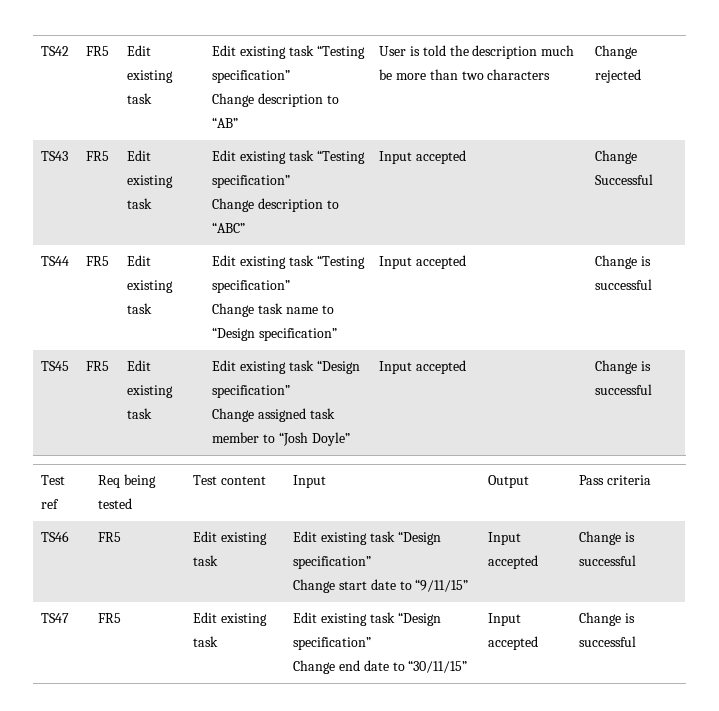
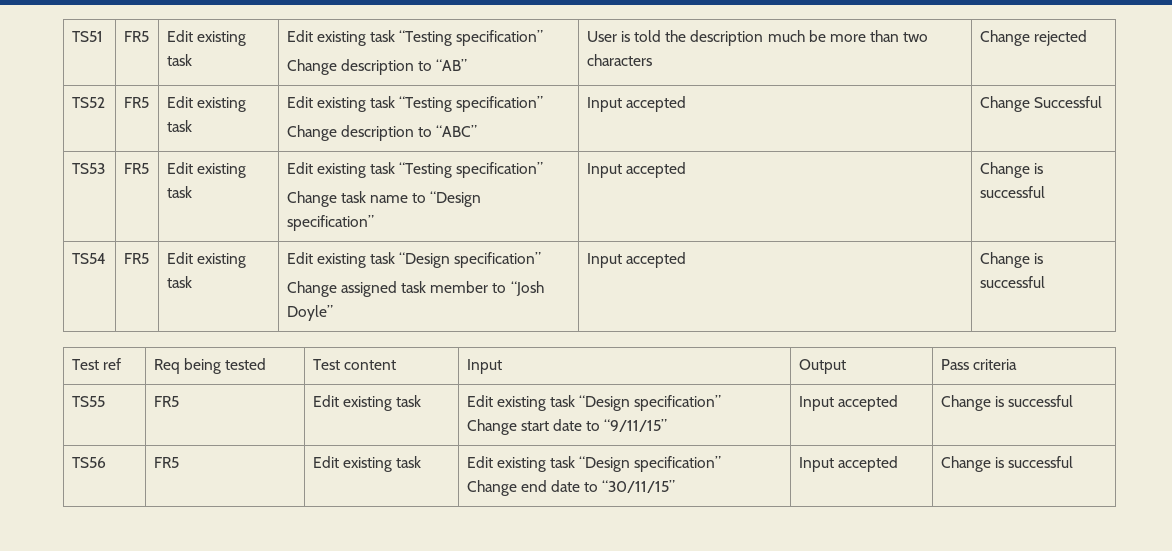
[41,46,70,56] TS42 -> [71,31,103,42] TS51
[41,151,69,161] TS43 -> [71,97,105,108] TS52
[41,256,70,266] TS44 -> [71,163,105,174] TS53
[41,361,70,371] TS45 -> [71,253,106,264] TS54
[41,531,70,542] TS46 -> [71,396,105,407] TS55
[41,613,70,623] TS47 -> [71,457,106,468] TS56

